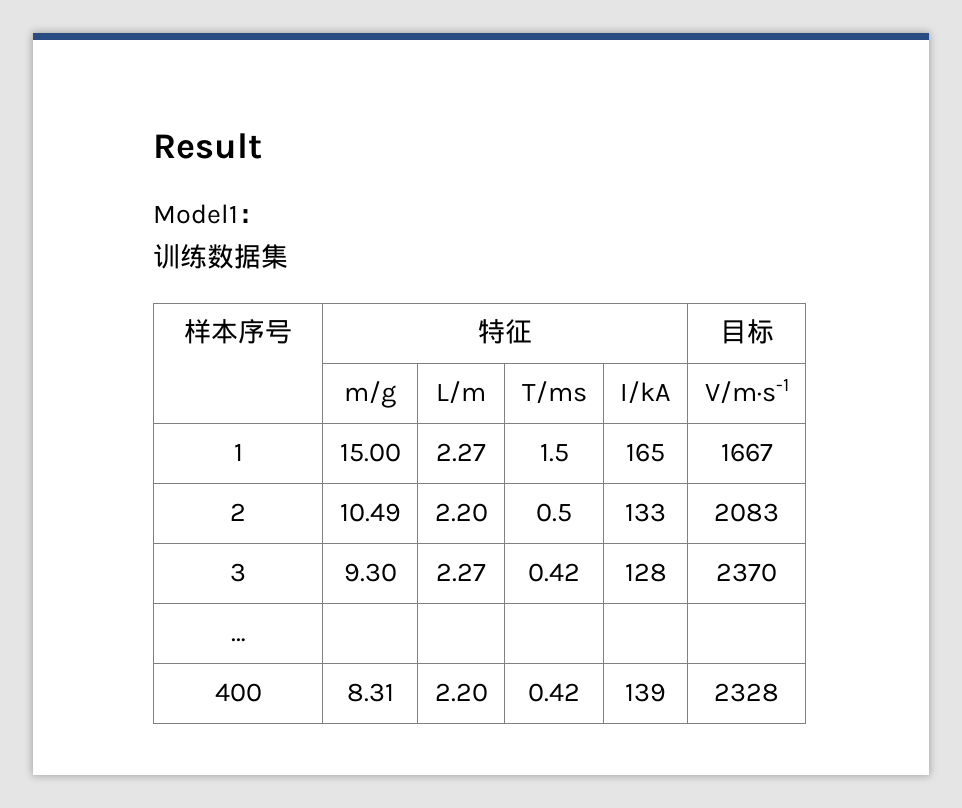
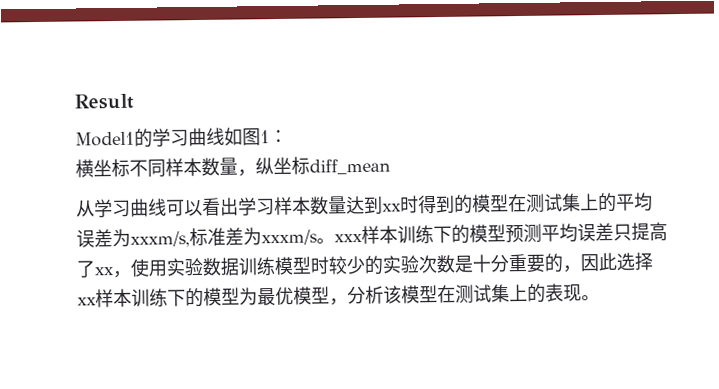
[238,209,265,223] [153,244,288,269] [184,319,292,344] [477,319,532,344] [719,319,774,344] [344,381,396,408] [436,381,486,403] [521,381,587,403] [620,381,671,403] [704,379,789,403] [233,444,243,461] [339,443,401,462] [436,443,486,462] [539,444,569,462] [626,443,665,462] [720,443,773,462] [230,503,246,521] [339,503,401,522] [434,503,488,522] [536,503,572,522] [625,503,666,522] [714,503,779,522] [230,563,246,582] [343,563,397,582] [436,563,486,582] [528,563,580,582] [624,563,667,582] [716,563,777,582] [230,638,246,642] [214,683,262,702] [346,683,394,702] [434,683,488,702] [528,683,580,702] [625,683,666,702] [714,683,779,702] ： // 训练数据集 // 样本序号 | 特征 | 目标 // | m/g | L/m | T/ms | I/kA | V/m·s-1 // 1 | 15.00 | 2.27 | 1.5 | 165 | 1667 // 2 | 10.49 | 2.20 | 0.5 | 133 | 2083 // 3 | 9.30 | 2.27 | 0.42 | 128 | 2370 // … | | | | | // 400 | 8.31 | 2.20 | 0.42 | 139 | 2328 -> [134,127,288,148] [75,156,391,178] [76,192,653,218] [76,222,668,248] [76,252,653,279] [77,283,600,308] 的学习曲线如图1： // 横坐标不同样本数量，纵坐标diff_mean // 从学习曲线可以看出学习样本数量达到xx时得到的模型在测试集上的平均误差为xxxm/s,标准差为xxxm/s。xxx样本训练下的模型预测平均误差只提高了xx，使用实验数据训练模型时较少的实验次数是十分重要的，因此选择xx样本训练下的模型为最优模型，分析该模型在测试集上的表现。

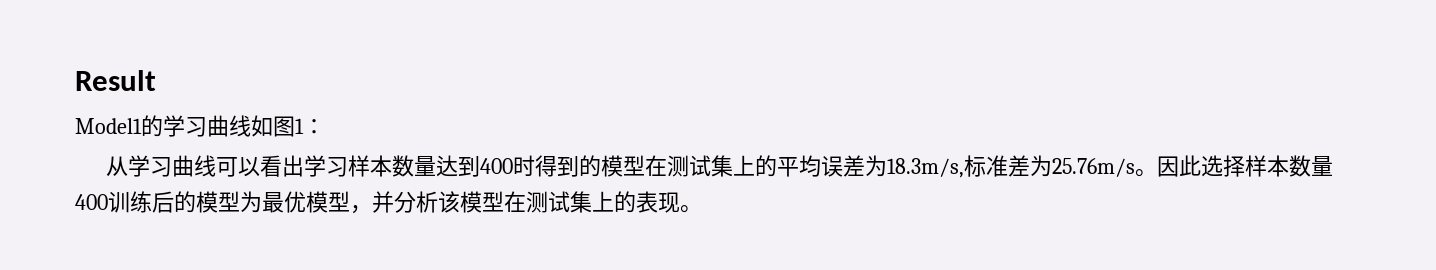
[75,156,391,178] // 横坐标不同样本数量，纵坐标diff_mean -> (325, 126) none
[382,203,402,212] xx -> [479,158,513,174] 400
[130,231,190,248] xxxm/s, -> [886,158,964,178] 18.3m/s,
[261,222,668,246] [76,252,653,279] [77,288,186,308] xxxm/s。xxx样本训练下的模型预测平均误差只提高了xx，使用实验数据训练模型时较少的实验次数是十分重要的，因此选择xx样本训练下 -> [1051,155,1333,177] [75,191,174,213] 25.76m/s。因此选择样本数量400训练后
(348, 302) none -> [372,191,394,213] 并

